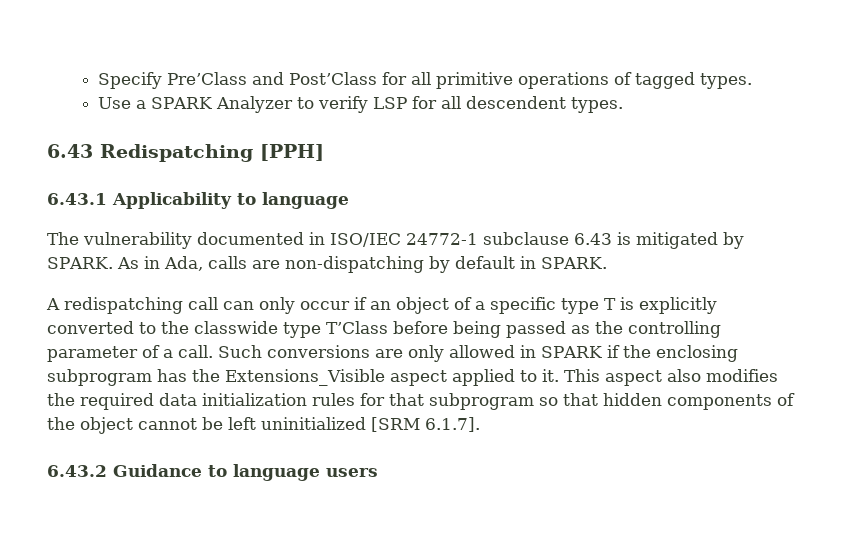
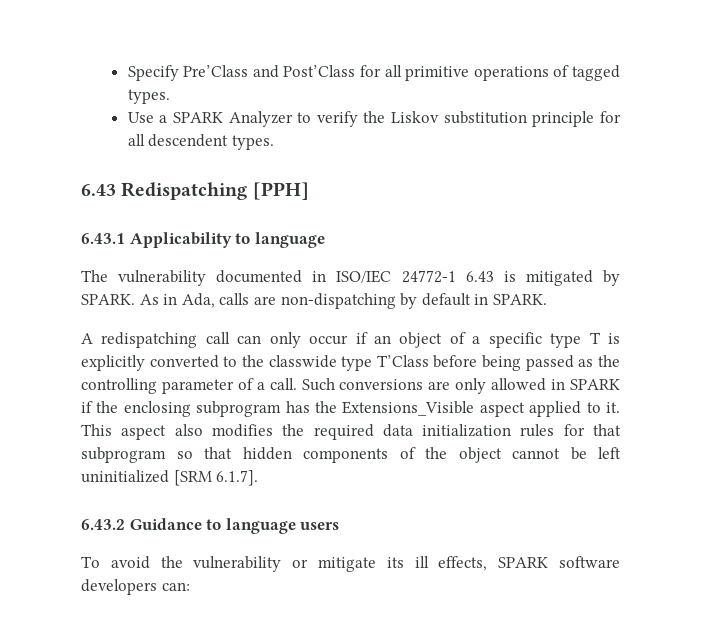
[372,97,407,109] LSP -> [363,111,595,127] the Liskov substitution principle
[483,232,569,245] subclause -> (456, 276) none
(378, 472) none -> [81,556,620,572] [81,579,190,595] // To avoid the vulnerability or mitigate its ill effects, SPARK software developers can:

